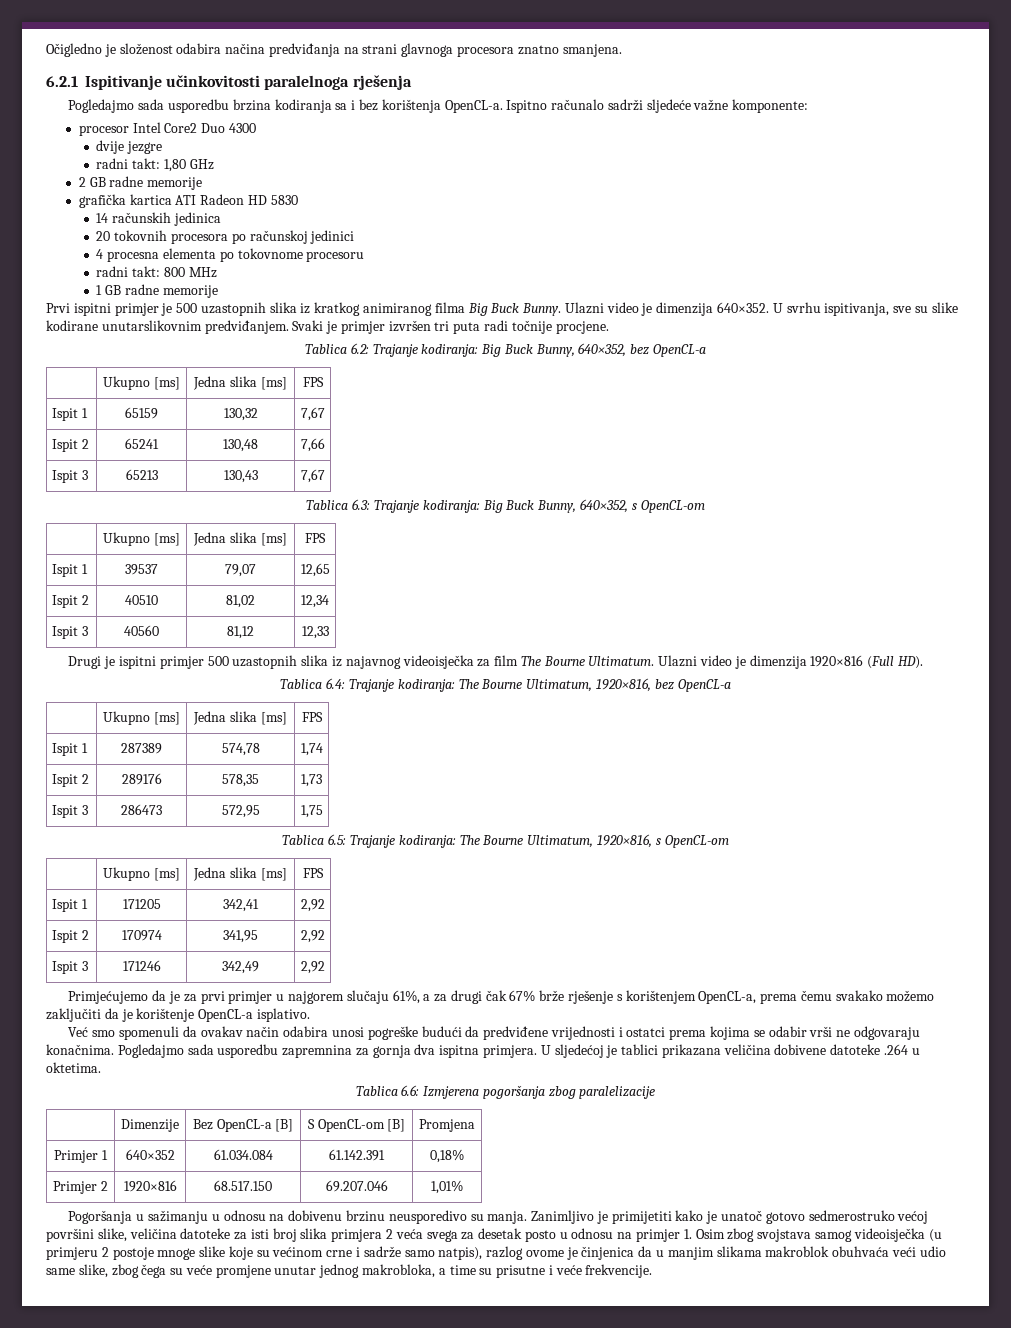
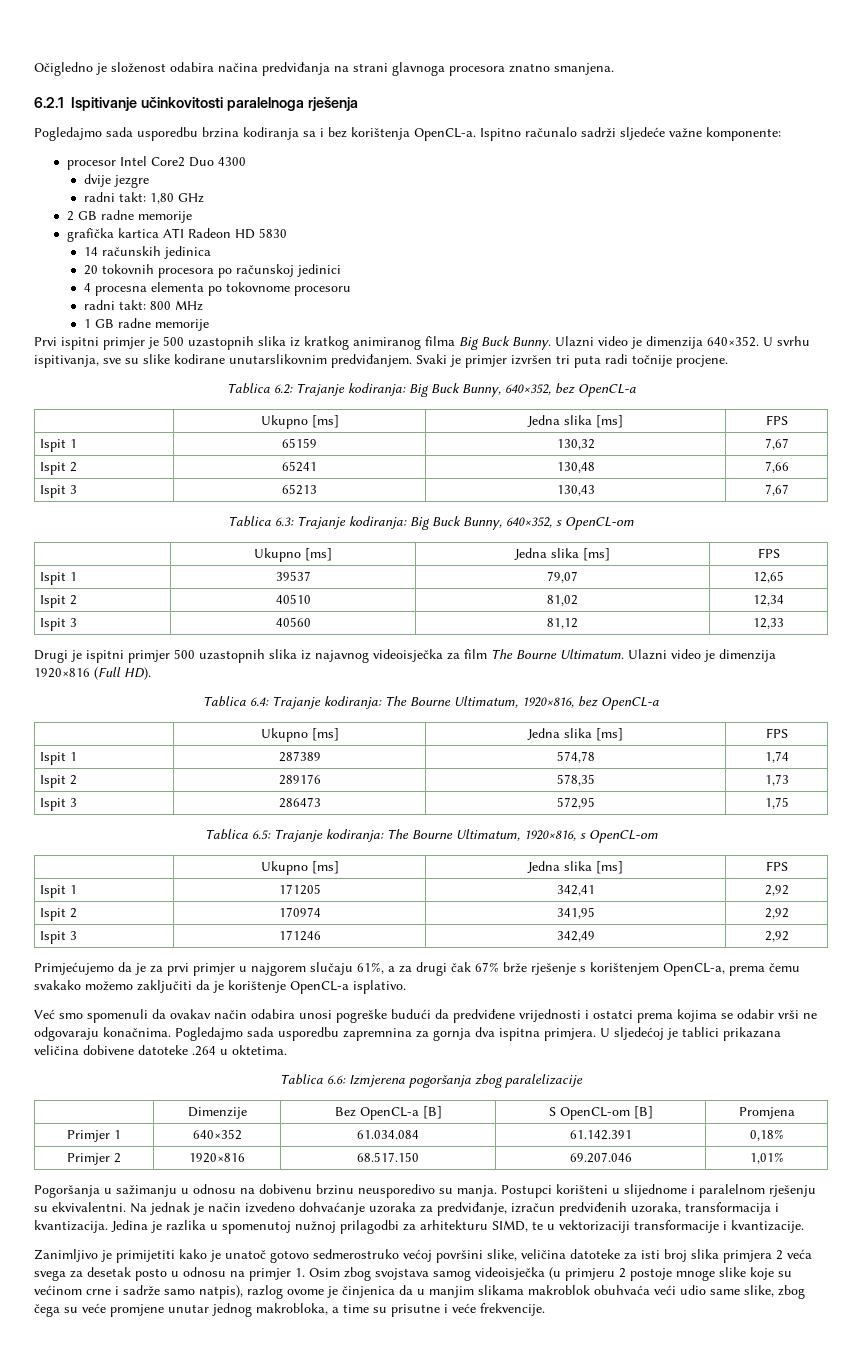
(528, 1217) none -> [501,1184,816,1198] [34,1202,779,1216] [34,1220,804,1234] Postupci korišteni u slijednome i paralelnom rješenju su ekvivalentni. Na jednak je način izvedeno dohvaćanje uzoraka za predviđanje, izračun predviđenih uzoraka, transformacija i kvantizacija. Jedina je razlika u spomenutoj nužnoj prilagodbi za arhitekturu SIMD, te u vektorizaciji transformacije i kvantizacije. //

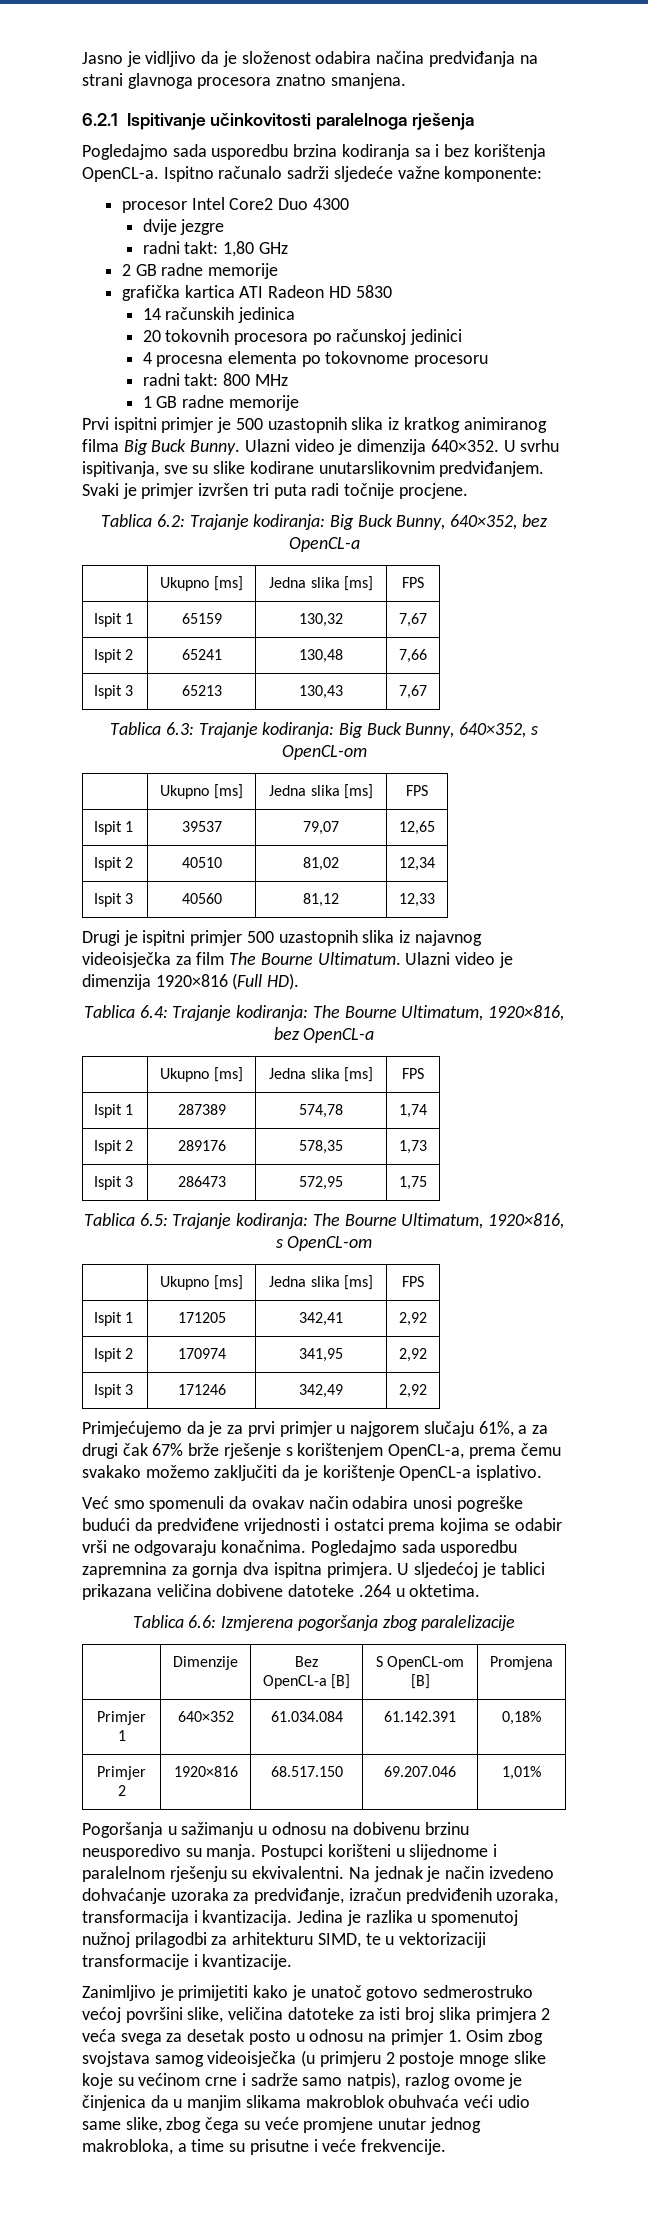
[34,62,93,76] Očigledno -> [82,51,220,67] Jasno je vidljivo da

